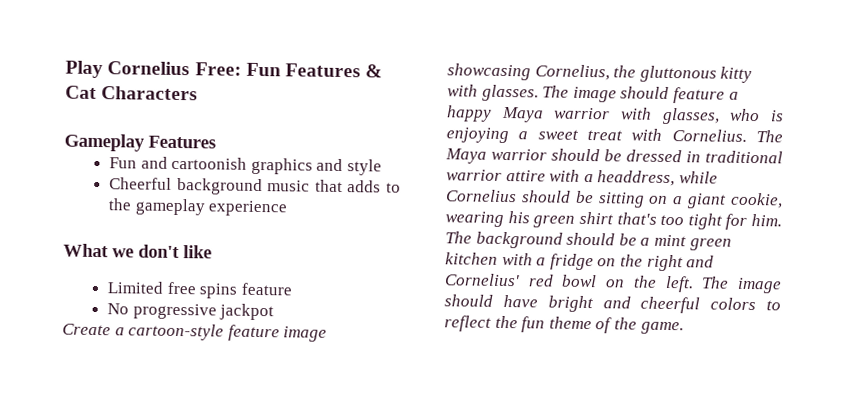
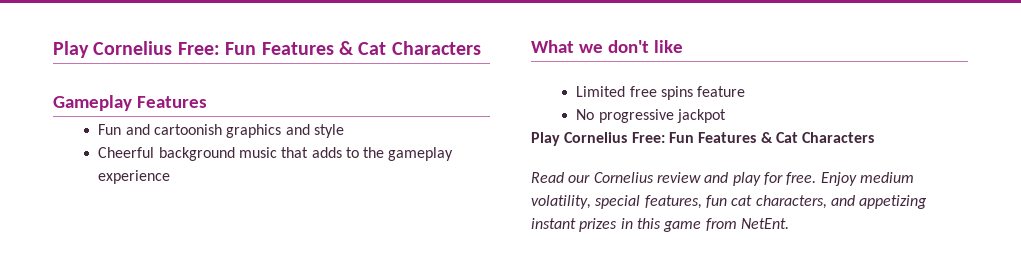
[62,323,328,342] [447,63,753,84] [447,84,739,104] [446,105,784,125] [446,127,783,144] [445,148,783,164] [446,169,718,187] [446,189,783,209] [445,211,782,230] [445,231,732,251] [445,252,715,272] [444,273,782,294] [444,294,781,314] [444,315,684,335] Create a cartoon-style feature image showcasing Cornelius, the gluttonous kitty with glasses. The image should feature a happy Maya warrior with glasses, who is enjoying a sweet treat with Cornelius. The Maya warrior should be dressed in traditional warrior attire with a headdress, while Cornelius should be sitting on a giant cookie, wearing his green shirt that's too tight for him. The background should be a mint green kitchen with a fridge on the right and Cornelius' red bowl on the left. The image should have bright and cheerful colors to reflect the fun theme of the game. -> [531,132,875,146] [531,172,914,186] [531,195,928,209] [531,218,789,232] Play Cornelius Free: Fun Features & Cat Characters // Read our Cornelius review and play for free. Enjoy medium volatility, special features, fun cat characters, and appetizing instant prizes in this game from NetEnt.

